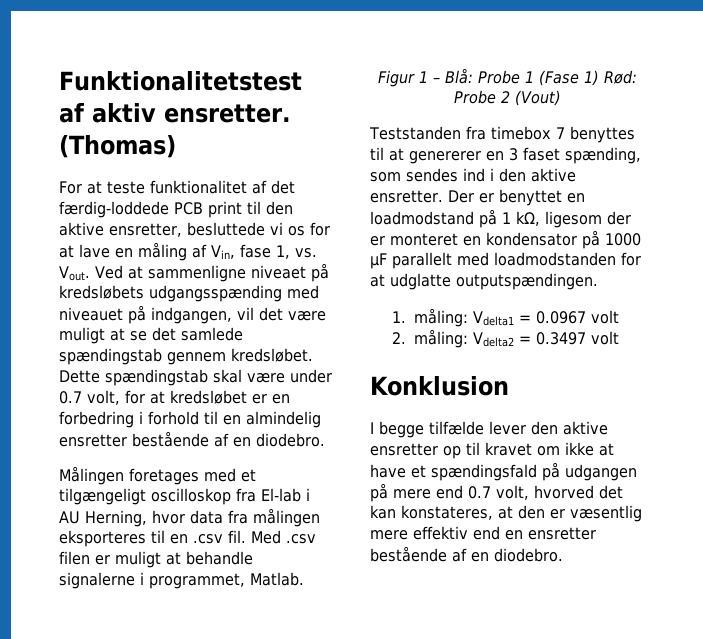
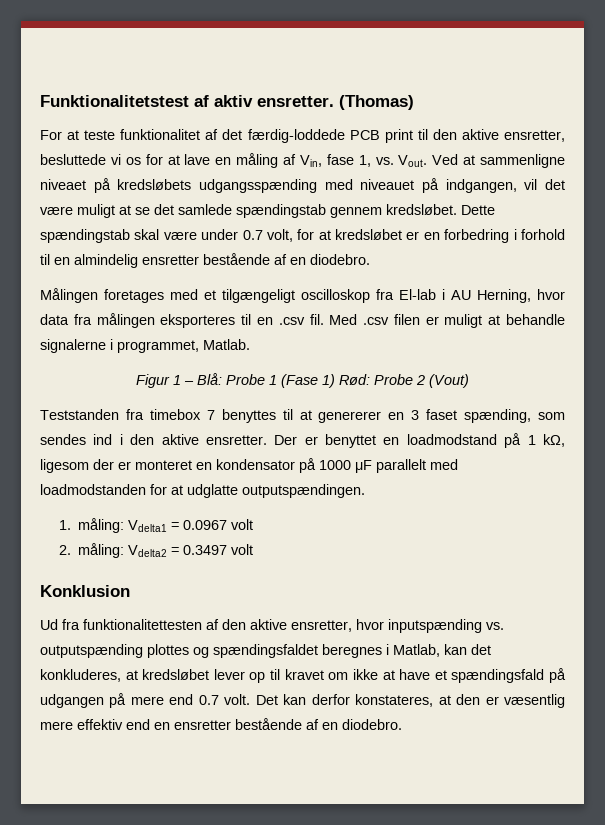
[370,421,608,438] [370,443,438,456] I begge tilfælde lever den aktive ensretter -> [40,619,504,633] [40,644,491,658] [40,669,245,682] Ud fra funktionalitettesten af den aktive ensretter, hvor inputspænding vs. outputspænding plottes og spændingsfaldet beregnes i Matlab, kan det konkluderes, at kredsløbet lever
[496,485,623,500] [370,505,396,519] volt, hvorved det kan -> [224,694,350,705] volt. Det kan derfor

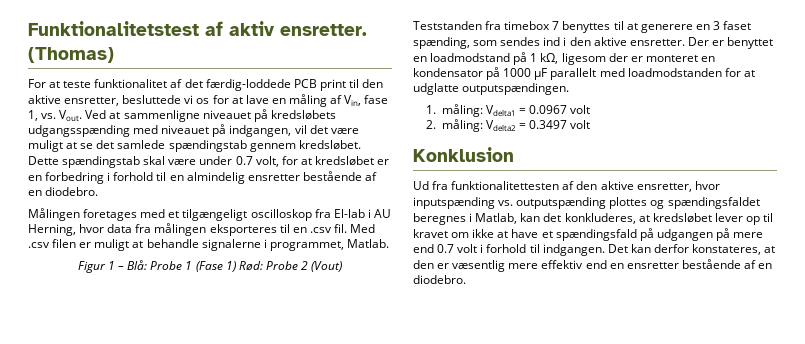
[40,179,86,190] niveaet -> [202,110,251,119] niveauet
[318,411,382,423] genererer -> [640,24,693,33] generere
[224,694,251,705] volt. -> [457,244,605,256] volt i forhold til indgangen.

